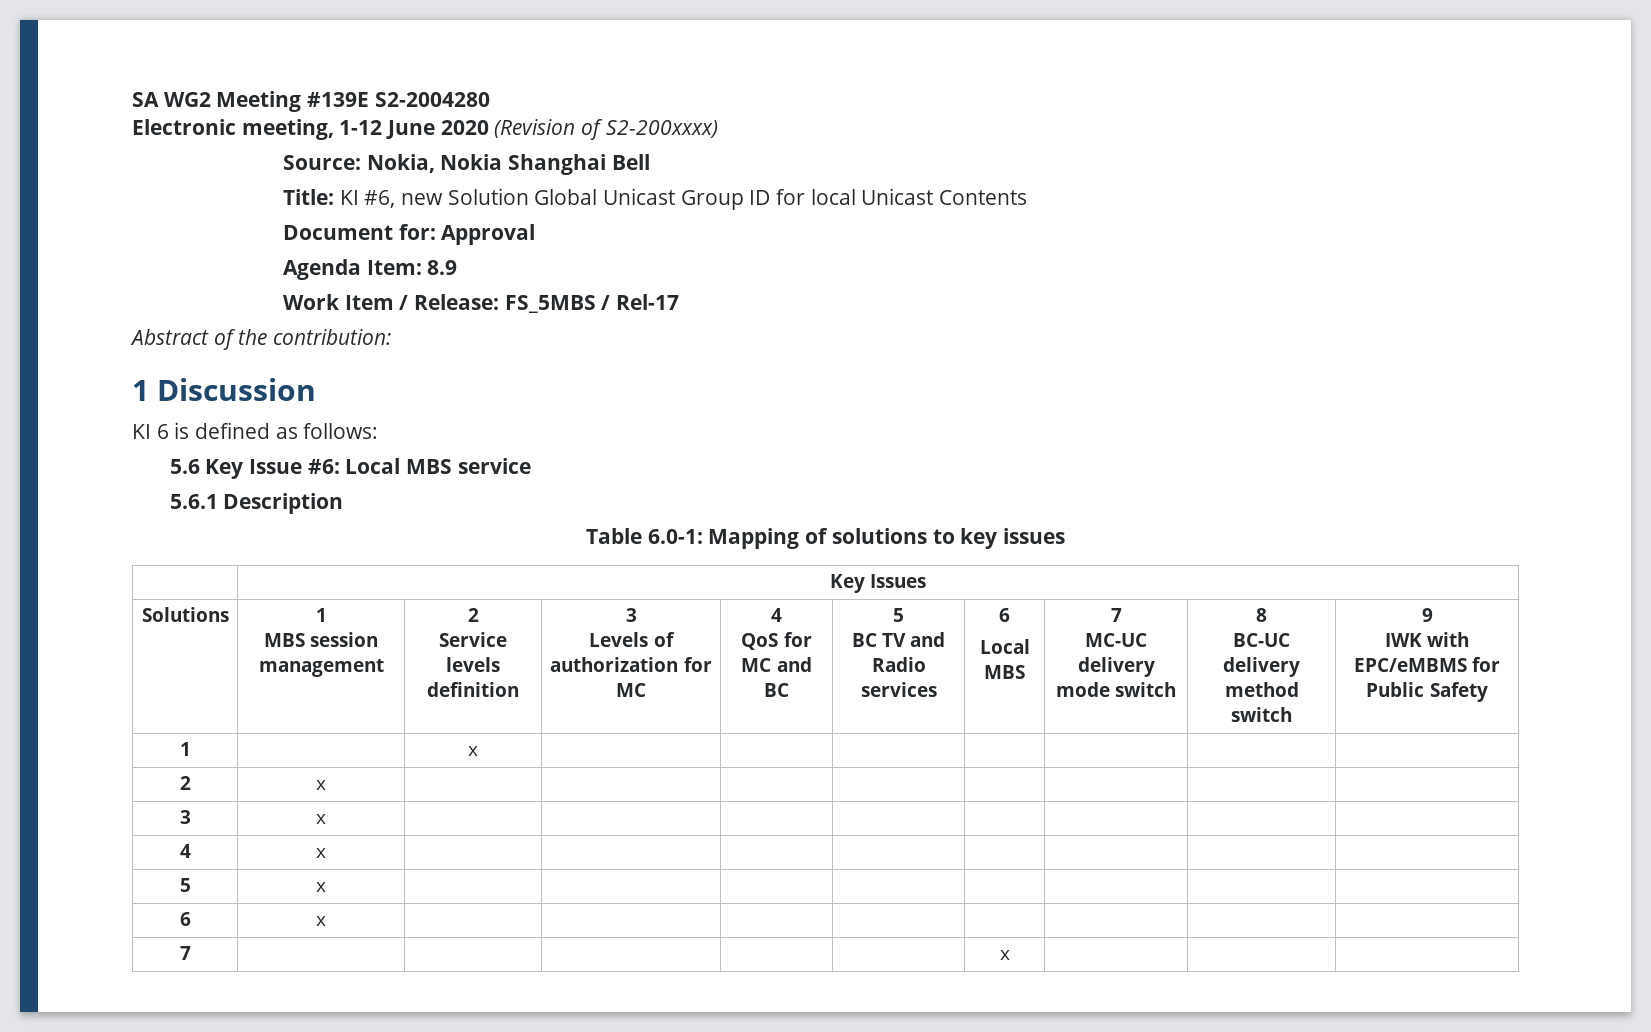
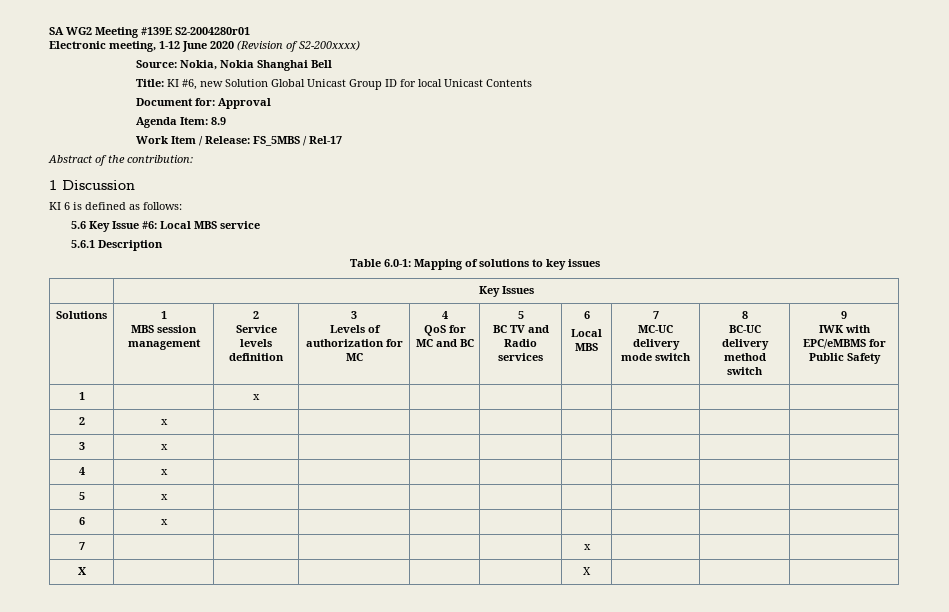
[374,92,490,107] S2-2004280 -> [175,27,250,35] S2-2004280r01
(1010, 955) none -> [77,567,86,575] [583,567,591,575] // X | | | | | | X | | |

